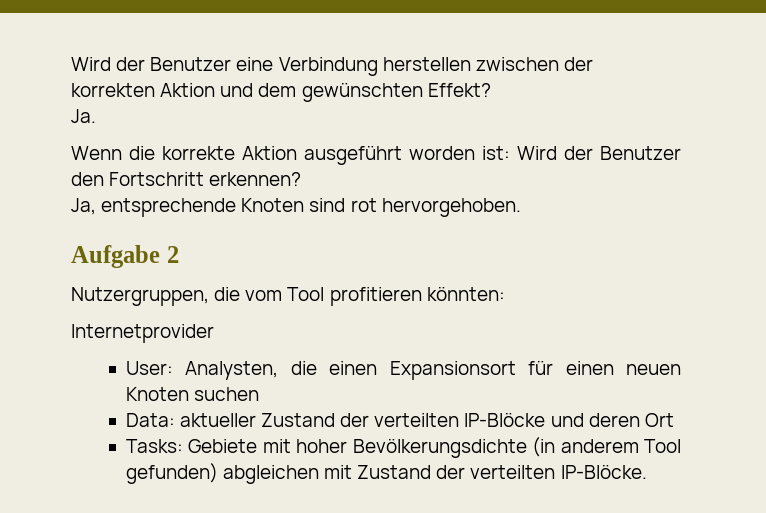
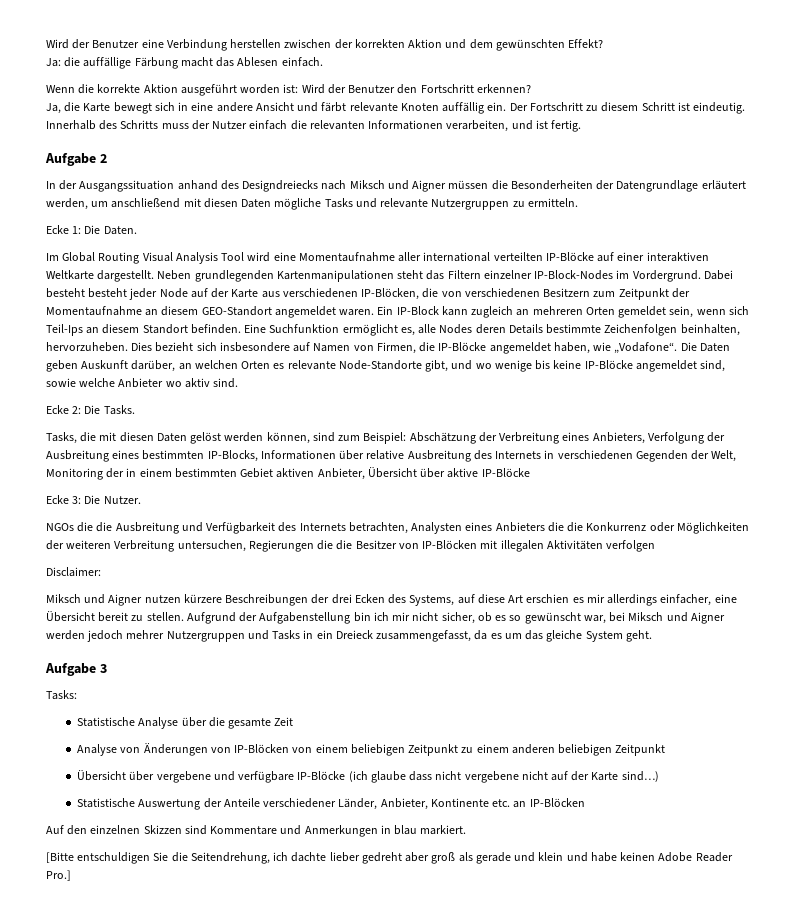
[71,109,96,123] Ja. -> [46,57,323,69] Ja: die auffällige Färbung macht das Ablesen einfach.
[101,198,521,217] [71,245,179,268] [71,287,505,306] [71,324,214,343] [125,361,681,380] [125,387,259,401] [125,413,674,427] [125,437,682,458] [125,463,647,484] entsprechende Knoten sind rot hervorgehoben. // Aufgabe 2 // Nutzergruppen, die vom Tool profitieren könnten: // Internetprovider // User: Analysten, die einen Expansionsort für einen neuen Knoten suchen // Data: aktueller Zustand der verteilten IP-Blöcke und deren Ort // Tasks: Gebiete mit hoher Bevölkerungsdichte (in anderem Tool gefunden) abgleichen mit Zustand der verteilten IP-Blöcke. -> [64,102,746,114] [46,120,582,132] [45,153,107,166] [46,180,746,192] [46,198,578,210] [46,225,137,235] [46,252,709,264] [46,270,733,282] [46,288,690,300] [46,306,749,318] [46,324,740,336] [46,342,730,354] [46,360,726,372] [46,378,239,388] [46,405,135,415] [46,432,726,444] [46,450,737,462] [46,467,530,480] [46,495,141,504] [46,522,749,534] [46,540,656,552] [46,567,101,577] [46,594,737,606] [46,611,725,624] [46,630,652,642] [45,663,107,676] [46,690,77,700] [77,717,294,729] [77,743,666,756] [77,770,659,783] [77,798,585,810] [46,825,467,837] [46,852,733,864] [46,870,71,881] die Karte bewegt sich in eine andere Ansicht und färbt relevante Knoten auffällig ein. Der Fortschritt zu diesem Schritt ist eindeutig. Innerhalb des Schritts muss der Nutzer einfach die relevanten Informationen verarbeiten, und ist fertig. // Aufgabe 2 // In der Ausgangssituation anhand des Designdreiecks nach Miksch und Aigner müssen die Besonderheiten der Datengrundlage erläutert werden, um anschließend mit diesen Daten mögliche Tasks und relevante Nutzergruppen zu ermitteln. // Ecke 1: Die Daten. // Im Global Routing Visual Analysis Tool wird eine Momentaufnahme aller international verteilten IP-Blöcke auf einer interaktiven Weltkarte dargestellt. Neben grundlegenden Kartenmanipulationen steht das Filtern einzelner IP-Block-Nodes im Vordergrund. Dabei besteht besteht jeder Node auf der Karte aus verschiedenen IP-Blöcken, die von verschiedenen Besitzern zum Zeitpunkt der Momentaufnahme an diesem GEO-Standort angemeldet waren. Ein IP-Block kann zugleich an mehreren Orten gemeldet sein, wenn sich Teil-Ips an diesem Standort befinden. Eine Suchfunktion ermöglicht es, alle Nodes deren Details bestimmte Zeichenfolgen beinhalten, hervorzuheben. Dies bezieht sich insbesondere auf Namen von Firmen, die IP-Blöcke angemeldet haben, wie „Vodafone“. Die Daten geben Auskunft darüber, an welchen Orten es relevante Node-Standorte gibt, und wo wenige bis keine IP-Blöcke angemeldet sind, sowie welche Anbieter wo aktiv sind. // Ecke 2: Die Tasks. // Tasks, die mit diesen Daten gelöst werden können, sind zum Beispiel: Abschätzung der Verbreitung eines Anbieters, Verfolgung der Ausbreitung eines bestimmten IP-Blocks, Informationen über relative Ausbreitung des Internets in verschiedenen Gegenden der Welt, Monitoring der in einem bestimmten Gebiet aktiven Anbieter, Übersicht über aktive IP-Blöcke // Ecke 3: Die Nutzer. // NGOs die die Ausbreitung und Verfügbarkeit des Internets betrachten, Analysten eines Anbieters die die Konkurrenz oder Möglichkeiten der weiteren Verbreitung untersuchen, Regierungen die die Besitzer von IP-Blöcken mit illegalen Aktivitäten verfolgen // Disclaimer: // Miksch und Aigner nutzen kürzere Beschreibungen der drei Ecken des Systems, auf diese Art erschien es mir allerdings einfacher, eine Übersicht bereit zu stellen. Aufgrund der Aufgabenstellung bin ich mir nicht sicher, ob es so gewünscht war, bei Miksch und Aigner werden jedoch mehrer Nutzergruppen und Tasks in ein Dreieck zusammengefasst, da es um das gleiche System geht. // Aufgabe 3 // Tasks: // Statistische Analyse über die gesamte Zeit // Analyse von Änderungen von IP-Blöcken von einem beliebigen Zeitpunkt zu einem anderen beliebigen Zeitpunkt // Übersicht über vergebene und verfügbare IP-Blöcke (ich glaube dass nicht vergebene nicht auf der Karte sind…) // Statistische Auswertung der Anteile verschiedener Länder, Anbieter, Kontinente etc. an IP-Blöcken // Auf den einzelnen Skizzen sind Kommentare und Anmerkungen in blau markiert. // [Bitte entschuldigen Sie die Seitendrehung, ich dachte lieber gedreht aber groß als gerade und klein und habe keinen Adobe Reader Pro.]

